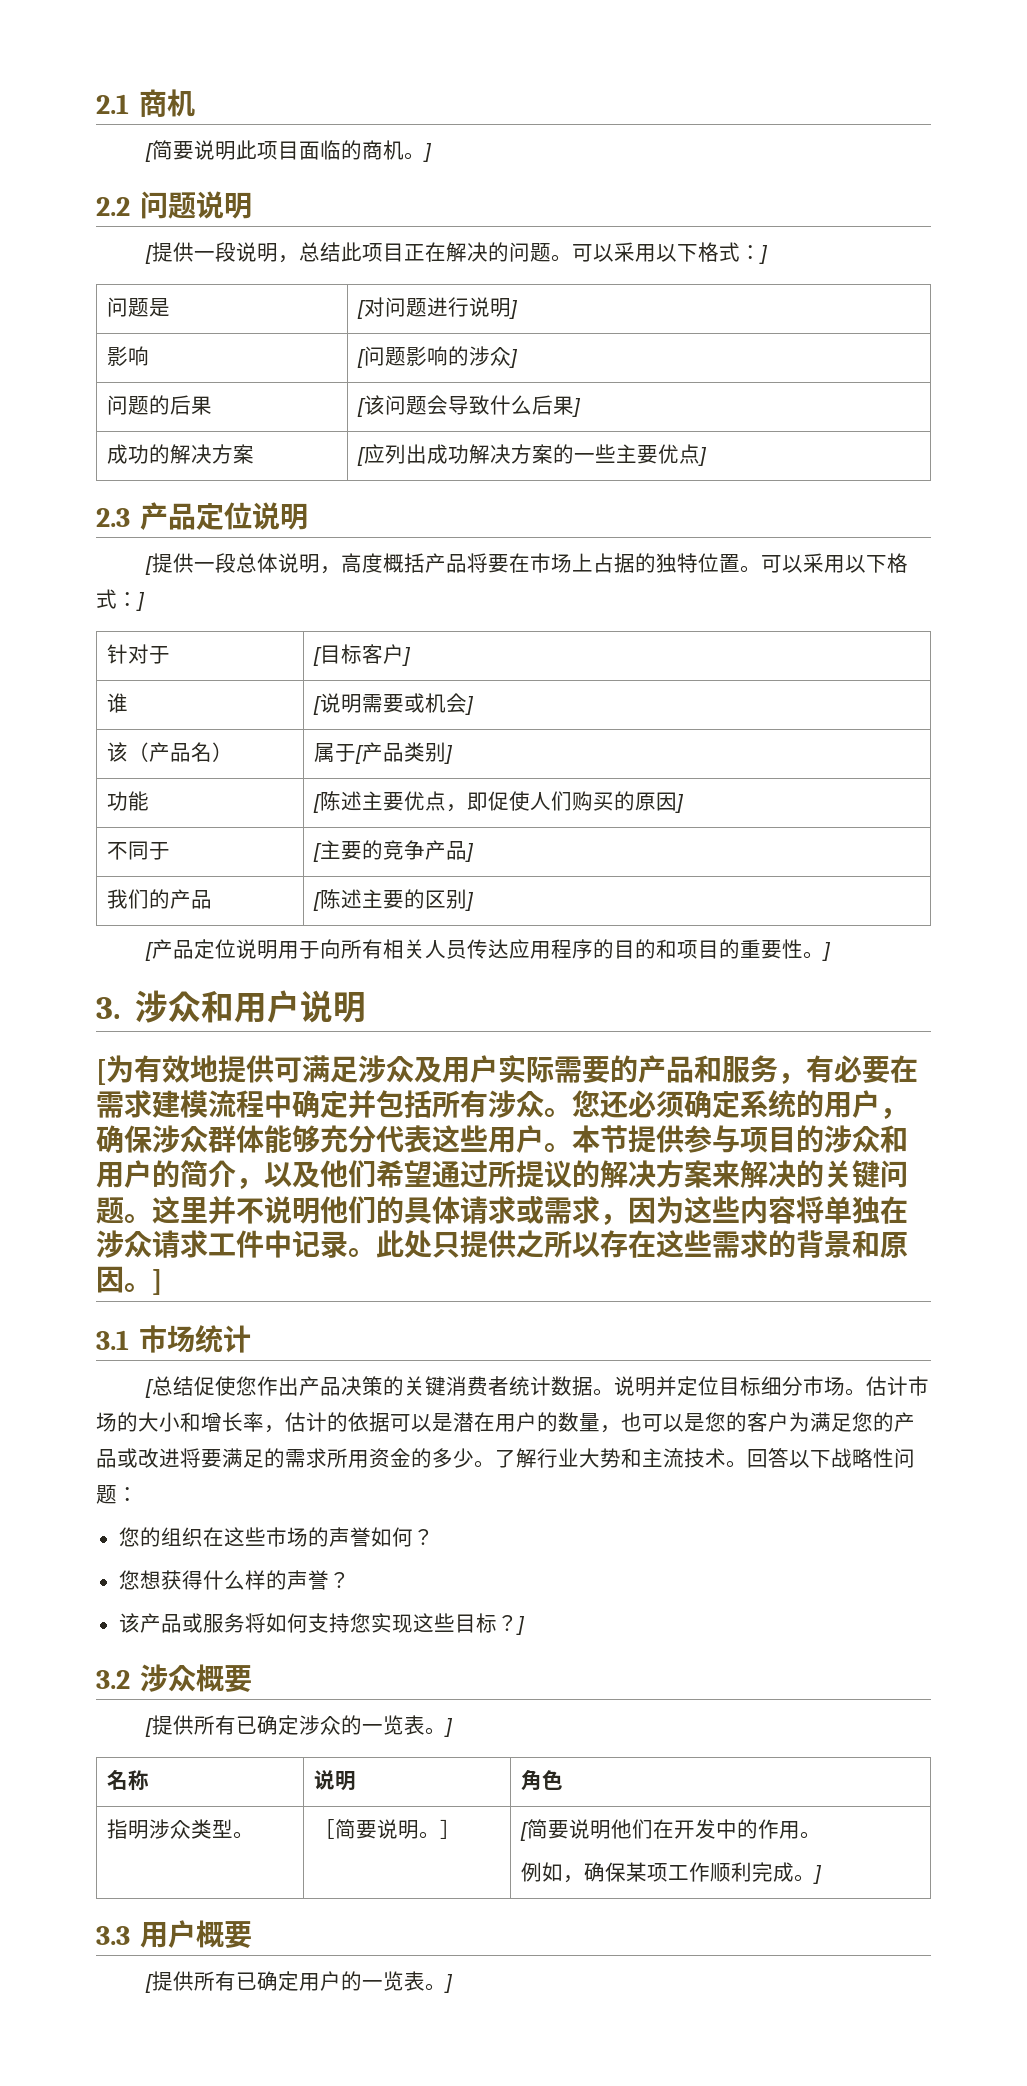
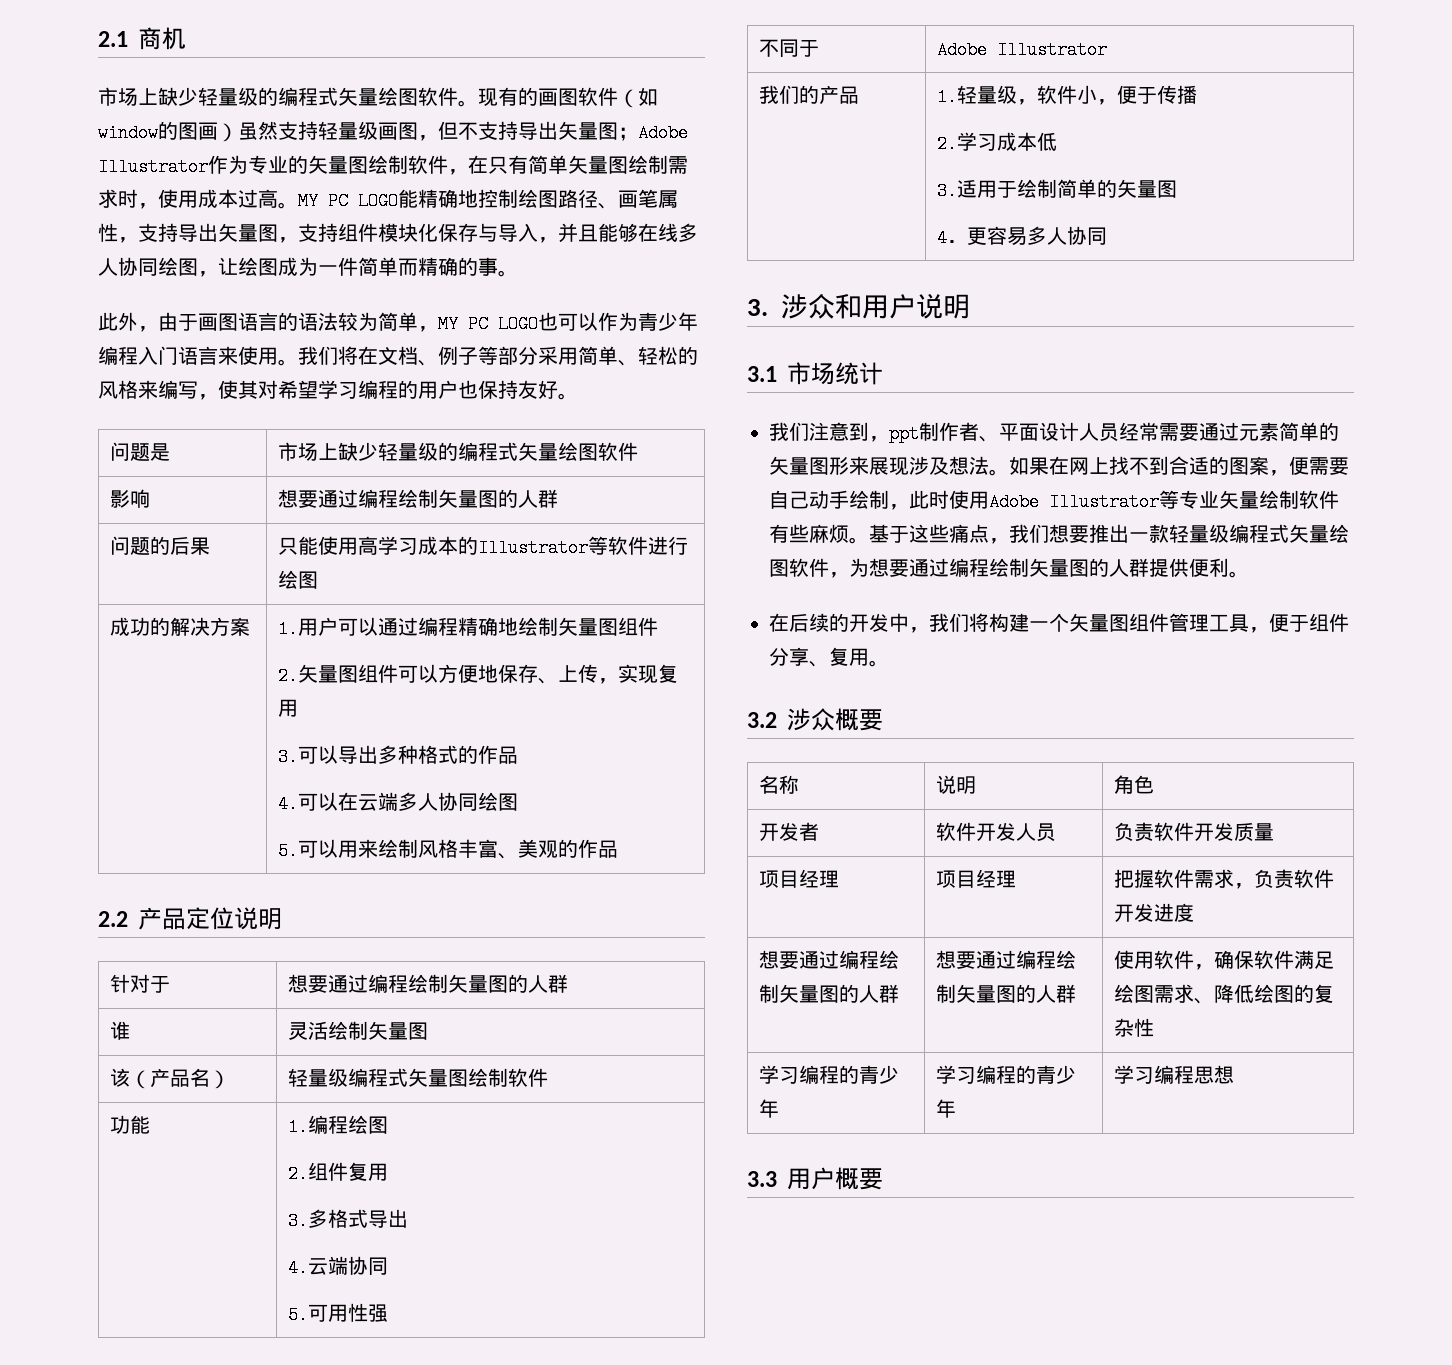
[144,140,432,162] [96,191,253,219] [144,242,768,264] [106,297,170,317] [356,297,518,319] [106,346,149,366] [356,346,518,368] [106,395,212,415] [356,395,581,417] [106,444,254,464] [356,444,707,466] [96,502,309,530] [144,553,908,575] [96,589,145,611] [106,644,170,664] [312,644,411,666] [106,693,128,713] [312,693,474,715] [106,742,233,762] [313,742,453,764] [106,791,149,811] [312,791,684,813] [106,841,170,860] [312,840,474,862] [106,889,212,909] [312,889,474,911] [144,939,831,961] [简要说明此项目面临的商机。] // 2.2问题说明 // [提供一段说明，总结此项目正在解决的问题。可以采用以下格式：] // 问题是 | [对问题进行说明] // 影响 | [问题影响的涉众] // 问题的后果 | [该问题会导致什么后果] // 成功的解决方案 | [应列出成功解决方案的一些主要优点] // 2.3产品定位说明 // [提供一段总体说明，高度概括产品将要在市场上占据的独特位置。可以采用以下格式：] // 针对于 | [目标客户] // 谁 | [说明需要或机会] // 该（产品名） | 属于[产品类别] // 功能 | [陈述主要优点，即促使人们购买的原因] // 不同于 | [主要的竞争产品] // 我们的产品 | [陈述主要的区别] // [产品定位说明用于向所有相关人员传达应用程序的目的和项目的重要性。] -> [98,87,658,108] [98,121,688,142] [98,155,688,176] [98,189,678,210] [98,223,698,243] [98,257,518,277] [98,312,698,333] [98,346,698,366] [98,380,578,400] [109,442,170,461] [277,442,638,461] [109,489,150,508] [277,489,558,508] [109,536,210,555] [277,536,688,557] [277,570,318,589] [109,617,250,636] [277,617,658,638] [277,664,678,685] [277,699,298,717] [277,745,518,766] [277,792,518,813] [277,839,618,860] [98,907,282,930] [109,974,170,993] [287,974,568,993] [109,1021,130,1040] [287,1021,428,1040] [109,1068,230,1089] [287,1068,548,1087] [109,1115,150,1134] [287,1115,388,1136] [287,1162,388,1183] [287,1209,408,1230] [287,1256,388,1277] [287,1303,388,1324] [758,39,819,57] [936,41,1107,59] [758,85,859,104] [936,85,1197,106] [936,132,1057,153] [936,179,1177,200] [936,226,1107,247] 市场上缺少轻量级的编程式矢量绘图软件。现有的画图软件（如window的图画）虽然支持轻量级画图，但不支持导出矢量图；Adobe Illustrator作为专业的矢量图绘制软件，在只有简单矢量图绘制需求时，使用成本过高。MY PC LOGO能精确地控制绘图路径、画笔属性，支持导出矢量图，支持组件模块化保存与导入，并且能够在线多人协同绘图，让绘图成为一件简单而精确的事。 // 此外，由于画图语言的语法较为简单，MY PC LOGO也可以作为青少年编程入门语言来使用。我们将在文档、例子等部分采用简单、轻松的风格来编写，使其对希望学习编程的用户也保持友好。 // 问题是 | 市场上缺少轻量级的编程式矢量绘图软件 // 影响 | 想要通过编程绘制矢量图的人群 // 问题的后果 | 只能使用高学习成本的Illustrator等软件进行绘图 // 成功的解决方案 | 1.用户可以通过编程精确地绘制矢量图组件 // 2.矢量图组件可以方便地保存、上传，实现复用 // 3.可以导出多种格式的作品 // 4.可以在云端多人协同绘图 // 5.可以用来绘制风格丰富、美观的作品 // 2.2产品定位说明 // 针对于 | 想要通过编程绘制矢量图的人群 // 谁 | 灵活绘制矢量图 // 该（产品名） | 轻量级编程式矢量图绘制软件 // 功能 | 1.编程绘图 // 2.组件复用 // 3.多格式导出 // 4.云端协同 // 5.可用性强 // 不同于 | Adobe Illustrator // 我们的产品 | 1.轻量级，软件小，便于传播 // 2.学习成本低 // 3.适用于绘制简单的矢量图 // 4．更容易多人协同
[96,1055,918,1085] [96,1090,908,1120] [96,1125,908,1153] [96,1160,908,1190] [96,1195,908,1226] [96,1230,908,1258] [96,1266,162,1295] [96,1325,252,1353] [144,1376,929,1398] [96,1412,915,1433] [96,1448,915,1468] [96,1485,138,1504] [118,1527,434,1547] [118,1570,350,1590] [118,1613,525,1635] [96,1664,253,1692] [144,1715,453,1737] [106,1770,149,1791] [313,1770,356,1791] [520,1769,563,1791] [106,1819,254,1839] [313,1819,461,1839] [519,1819,821,1841] [520,1862,822,1884] [96,1920,253,1948] [144,1971,453,1993] [为有效地提供可满足涉众及用户实际需要的产品和服务，有必要在需求建模流程中确定并包括所有涉众。您还必须确定系统的用户，确保涉众群体能够充分代表这些用户。本节提供参与项目的涉众和用户的简介，以及他们希望通过所提议的解决方案来解决的关键问题。这里并不说明他们的具体请求或需求，因为这些内容将单独在涉众请求工件中记录。此处只提供之所以存在这些需求的背景和原因。] // 3.1市场统计 // [总结促使您作出产品决策的关键消费者统计数据。说明并定位目标细分市场。估计市场的大小和增长率，估计的依据可以是潜在用户的数量，也可以是您的客户为满足您的产品或改进将要满足的需求所用资金的多少。了解行业大势和主流技术。回答以下战略性问题： // 您的组织在这些市场的声誉如何？ // 您想获得什么样的声誉？ // 该产品或服务将如何支持您实现这些目标？] // 3.2涉众概要 // [提供所有已确定涉众的一览表。] // 名称 | 说明 | 角色 // 指明涉众类型。 | ［简要说明。］ | [简要说明他们在开发中的作用。 // 例如，确保某项工作顺利完成。] // 3.3用户概要 // [提供所有已确定用户的一览表。] -> [747,362,883,385] [769,422,1339,443] [769,456,1349,476] [769,490,1339,511] [769,524,1349,544] [769,558,1249,578] [769,613,1349,633] [769,647,889,667] [747,708,883,731] [758,775,799,794] [935,775,976,794] [1113,775,1154,794] [758,822,819,841] [935,822,1056,842] [1113,822,1274,842] [758,869,839,888] [935,869,1016,888] [1113,869,1334,889] [1113,903,1194,922] [758,950,899,969] [758,984,899,1003] [935,950,1076,969] [935,984,1076,1003] [1113,950,1334,970] [1113,984,1334,1004] [1113,1018,1154,1037] [758,1065,899,1084] [758,1099,779,1118] [935,1065,1076,1084] [935,1099,956,1118] [1113,1065,1234,1084] [747,1167,883,1190] 3.1市场统计 // 我们注意到，ppt制作者、平面设计人员经常需要通过元素简单的矢量图形来展现涉及想法。如果在网上找不到合适的图案，便需要自己动手绘制，此时使用Adobe Illustrator等专业矢量绘制软件有些麻烦。基于这些痛点，我们想要推出一款轻量级编程式矢量绘图软件，为想要通过编程绘制矢量图的人群提供便利。 // 在后续的开发中，我们将构建一个矢量图组件管理工具，便于组件分享、复用。 // 3.2涉众概要 // 名称 | 说明 | 角色 // 开发者 | 软件开发人员 | 负责软件开发质量 // 项目经理 | 项目经理 | 把握软件需求，负责软件开发进度 // 想要通过编程绘制矢量图的人群 | 想要通过编程绘制矢量图的人群 | 使用软件，确保软件满足绘图需求、降低绘图的复杂性 // 学习编程的青少年 | 学习编程的青少年 | 学习编程思想 // 3.3用户概要

